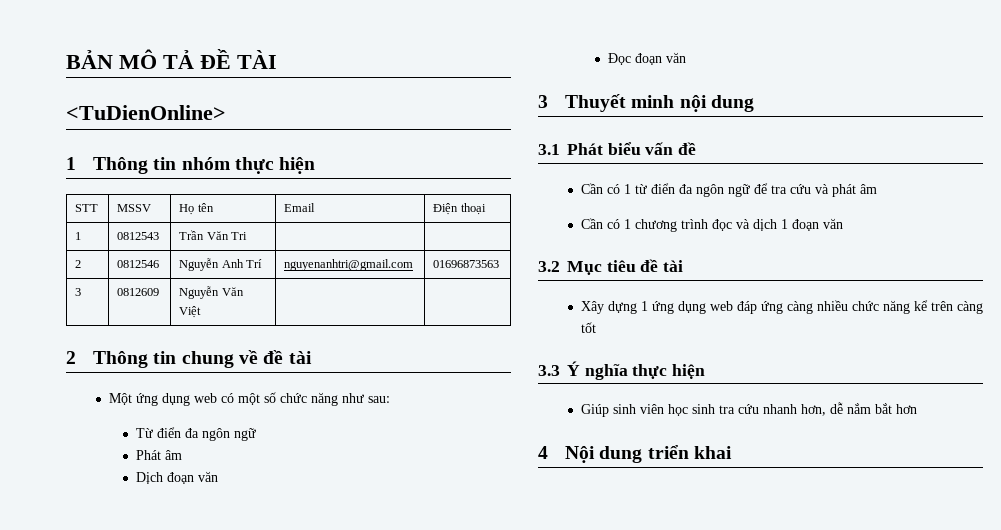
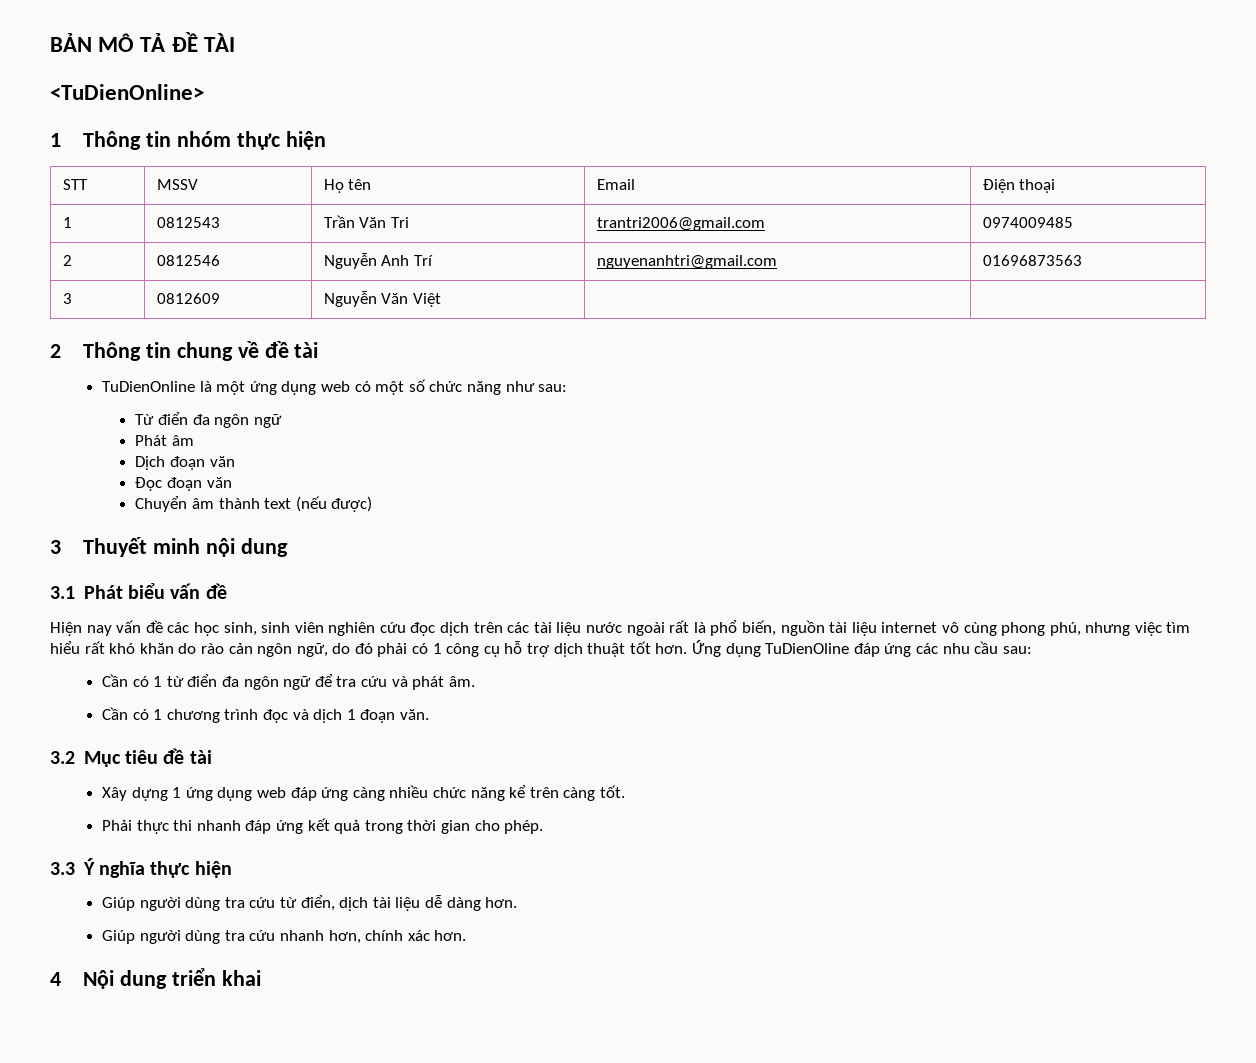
(248, 236) | -> [596,217,765,231] [982,217,1073,228] trantri2006@gmail.com | 0974009485
[108,393,132,405] Một -> [102,381,246,395] TuDienOnline là một
(686, 57) none -> [135,496,373,512] // Chuyển âm thành text (nếu được)
(697, 148) none -> [50,620,1191,636] [50,640,1032,657] // Hiện nay vấn đề các học sinh, sinh viên nghiên cứu đọc dịch trên các tài liệu nước ngoài rất là phổ biến, nguồn tài liệu internet vô cùng phong phú, nhưng việc tìm hiểu rất khó khăn do rào cản ngôn ngữ, do đó phải có 1 công cụ hỗ trợ dịch thuật tốt hơn. Ứng dụng TuDienOline đáp ứng các nhu cầu sau:
[859,184,877,194] âm -> [448,676,475,687] âm.
[822,218,843,229] văn -> [399,709,429,720] văn.
[580,322,596,333] tốt -> [599,785,625,798] [102,818,544,834] tốt. // Phải thực thi nhanh đáp ứng kết quả trong thời gian cho phép.
[612,402,917,416] sinh viên học sinh tra cứu nhanh hơn, dễ nắm bắt hơn -> [139,895,518,911] [102,930,467,944] người dùng tra cứu từ điển, dịch tài liệu dễ dàng hơn. // Giúp người dùng tra cứu nhanh hơn, chính xác hơn.

